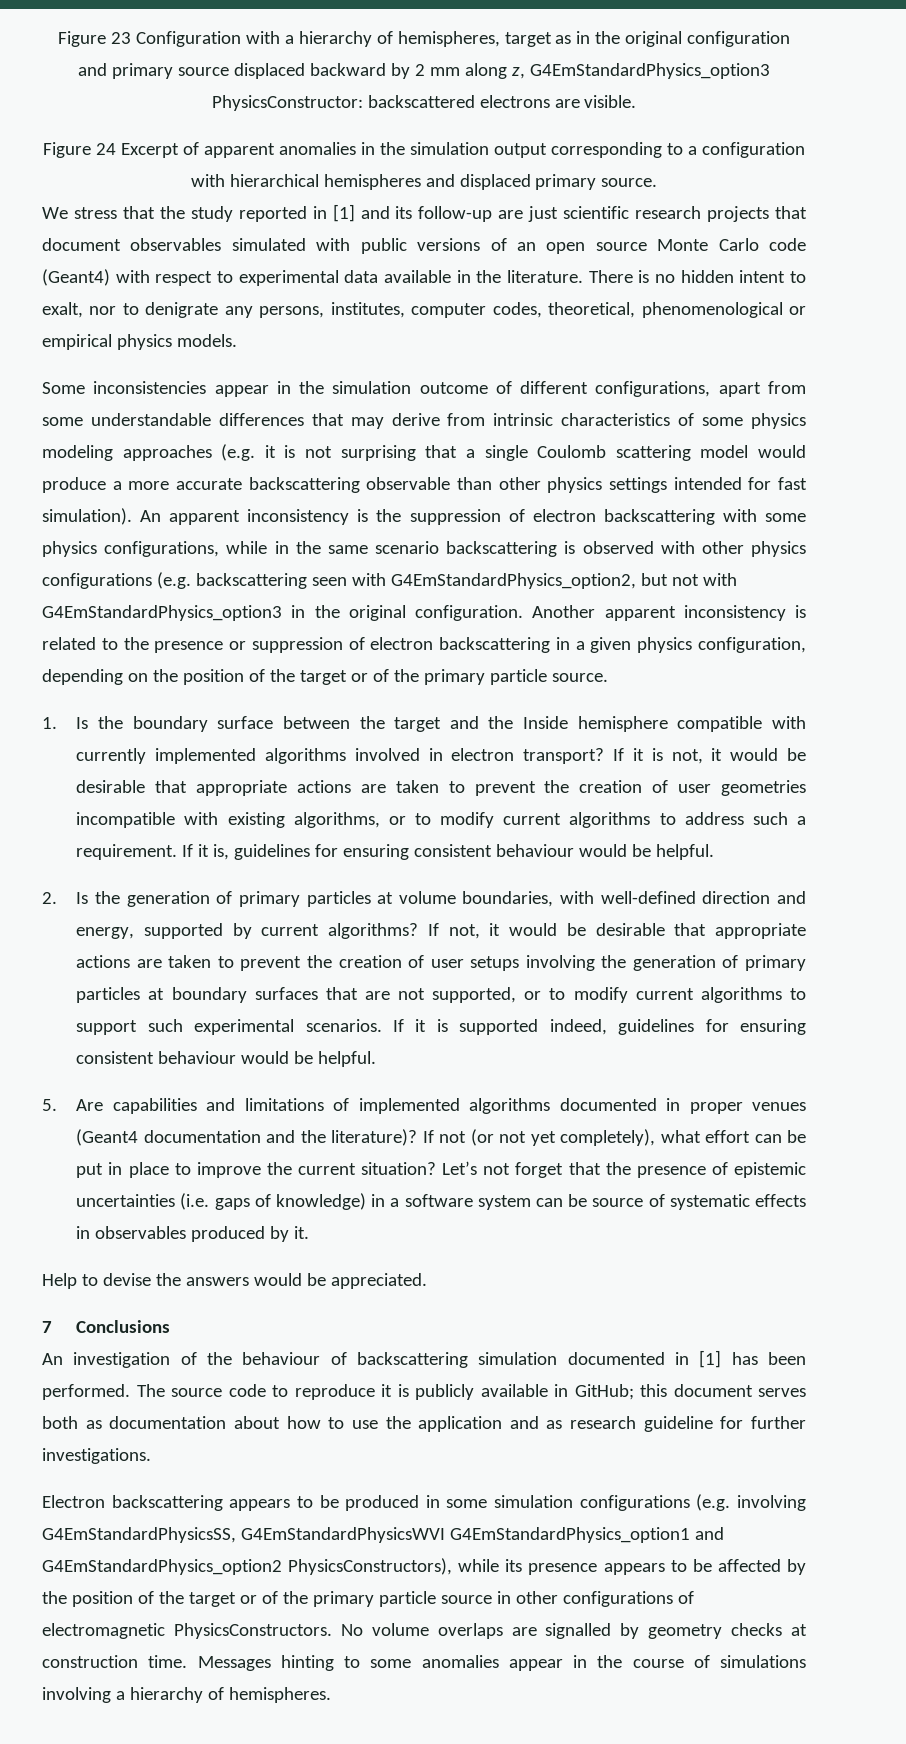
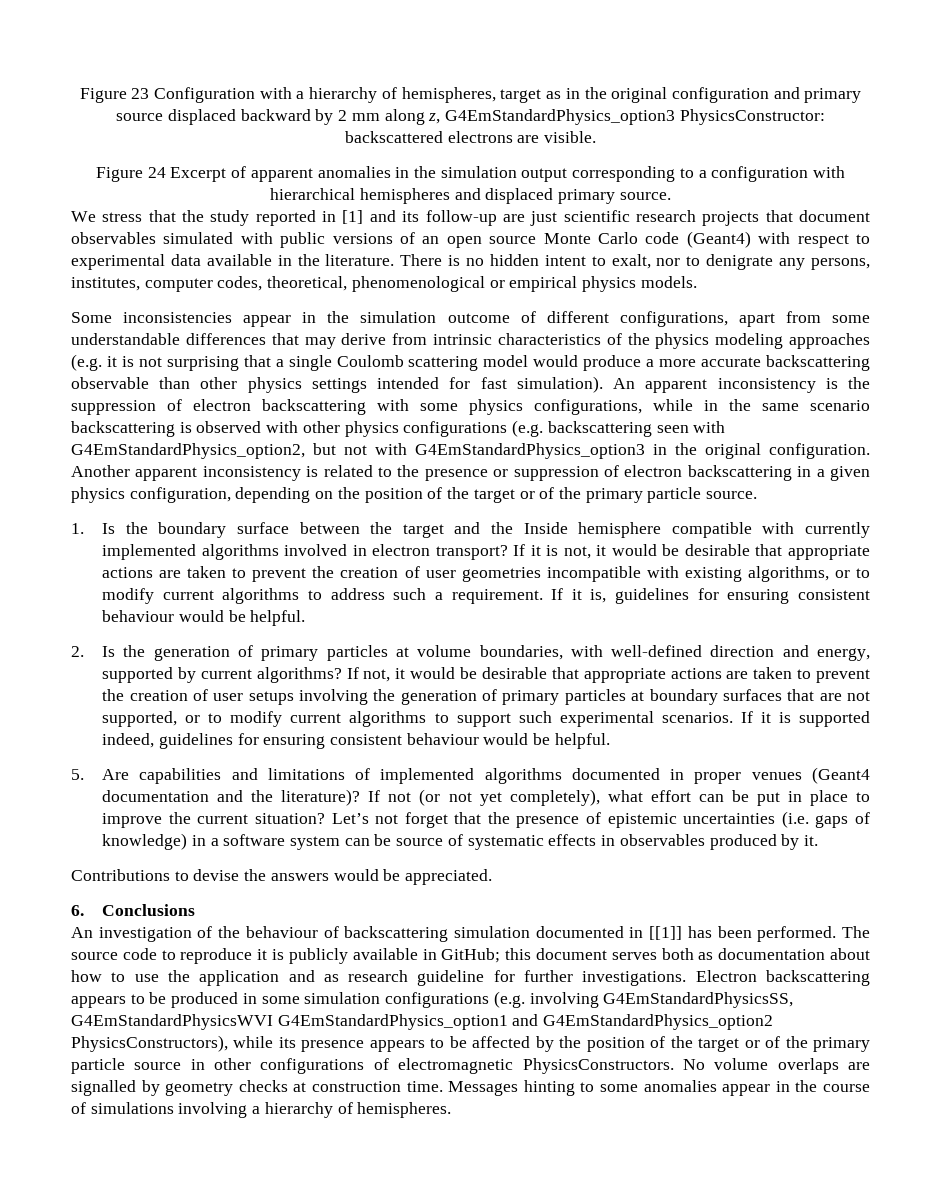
[702,417,744,426] some -> [627,333,650,345] the
[42,1273,77,1289] Help -> [71,869,170,881] Contributions
[42,1321,52,1333] 7 -> [71,905,84,916] 6.
[699,1350,722,1368] [1] -> [649,926,683,940] [[1]]
(151, 1456) // -> (687, 978) none

